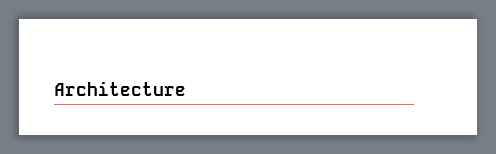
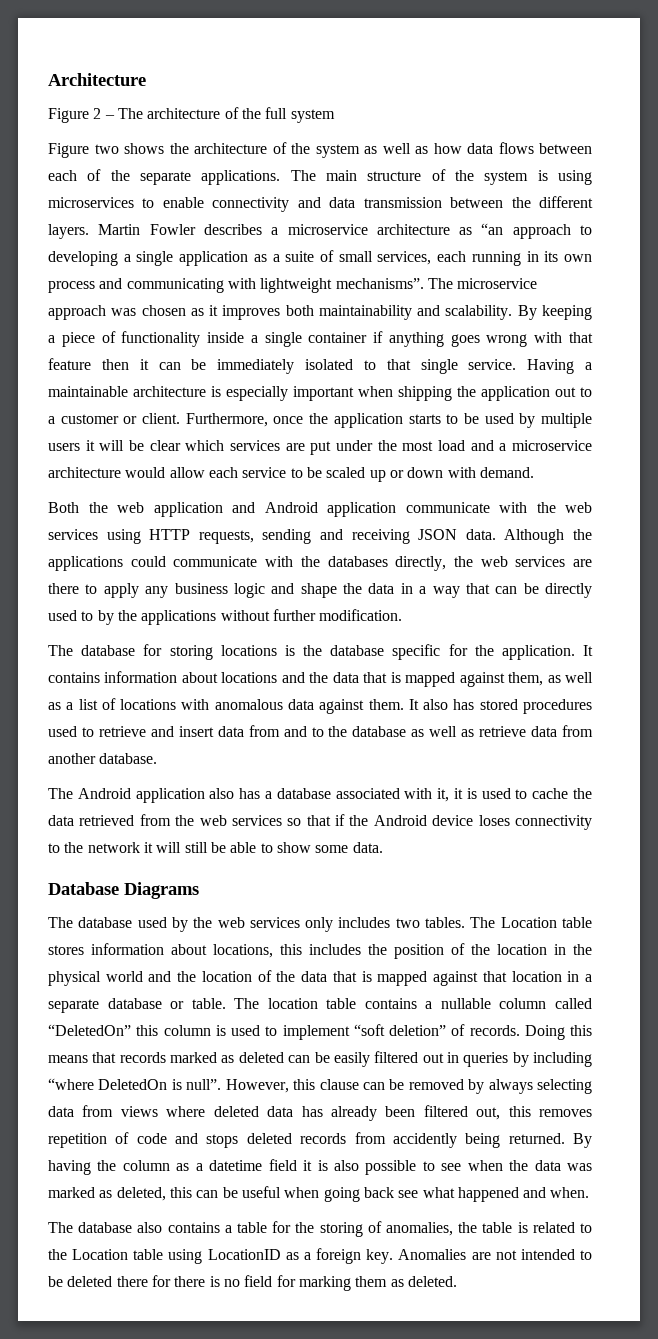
(186, 88) none -> [48,107,335,123] [48,142,592,158] [48,169,592,185] [48,196,594,212] [48,223,592,239] [48,250,593,266] [48,278,538,293] [48,305,592,320] [48,331,593,347] [48,358,592,374] [48,386,592,401] [48,413,592,428] [48,440,593,455] [48,467,534,482] [48,502,592,517] [48,529,593,544] [48,556,592,571] [48,583,592,598] [48,609,403,625] [48,644,594,660] [48,671,593,687] [48,698,592,714] [48,725,593,737] [48,753,158,764] [48,788,593,803] [48,814,592,830] [48,842,383,853] [48,882,199,899] [48,917,593,932] [48,943,592,959] [48,970,593,986] [48,998,593,1013] [48,1024,592,1040] [48,1051,592,1067] [48,1078,592,1094] [48,1105,592,1121] [48,1132,593,1148] [48,1159,592,1175] [48,1186,590,1202] [48,1221,592,1237] [48,1248,592,1264] [48,1275,457,1291] // Figure 2 – The architecture of the full system // Figure two shows the architecture of the system as well as how data flows between each of the separate applications. The main structure of the system is using microservices to enable connectivity and data transmission between the different layers. Martin Fowler describes a microservice architecture as “an approach to developing a single application as a suite of small services, each running in its own process and communicating with lightweight mechanisms”. The microservice approach was chosen as it improves both maintainability and scalability. By keeping a piece of functionality inside a single container if anything goes wrong with that feature then it can be immediately isolated to that single service. Having a maintainable architecture is especially important when shipping the application out to a customer or client. Furthermore, once the application starts to be used by multiple users it will be clear which services are put under the most load and a microservice architecture would allow each service to be scaled up or down with demand. // Both the web application and Android application communicate with the web services using HTTP requests, sending and receiving JSON data. Although the applications could communicate with the databases directly, the web services are there to apply any business logic and shape the data in a way that can be directly used to by the applications without further modification. // The database for storing locations is the database specific for the application. It contains information about locations and the data that is mapped against them, as well as a list of locations with anomalous data against them. It also has stored procedures used to retrieve and insert data from and to the database as well as retrieve data from another database. // The Android application also has a database associated with it, it is used to cache the data retrieved from the web services so that if the Android device loses connectivity to the network it will still be able to show some data. // Database Diagrams // The database used by the web services only includes two tables. The Location table stores information about locations, this includes the position of the location in the physical world and the location of the data that is mapped against that location in a separate database or table. The location table contains a nullable column called “DeletedOn” this column is used to implement “soft deletion” of records. Doing this means that records marked as deleted can be easily filtered out in queries by including “where DeletedOn is null”. However, this clause can be removed by always selecting data from views where deleted data has already been filtered out, this removes repetition of code and stops deleted records from accidently being returned. By having the column as a datetime field it is also possible to see when the data was marked as deleted, this can be useful when going back see what happened and when. // The database also contains a table for the storing of anomalies, the table is related to the Location table using LocationID as a foreign key. Anomalies are not intended to be deleted there for there is no field for marking them as deleted.

